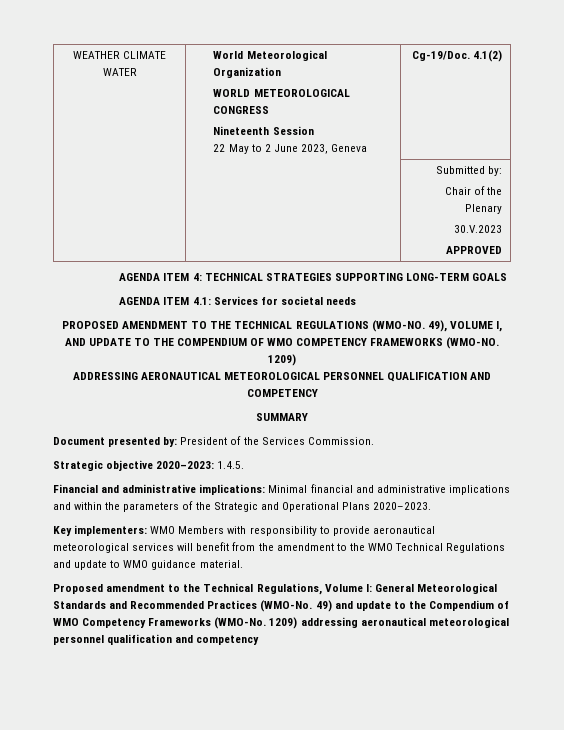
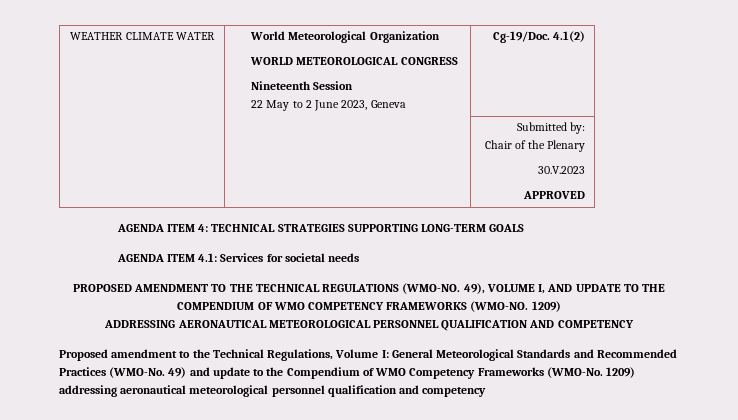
[256,413,308,421] [53,436,374,447] [53,460,245,471] [53,484,510,495] [53,501,432,512] [53,525,435,536] [53,542,506,553] [53,560,243,570] // SUMMARY // Document presented by: President of the Services Commission. // Strategic objective 2020–2023: 1.4.5. // Financial and administrative implications: Minimal financial and administrative implications and within the parameters of the Strategic and Operational Plans 2020–2023. // Key implementers: WMO Members with responsibility to provide aeronautical meteorological services will benefit from the amendment to the WMO Technical Regulations and update to WMO guidance material. -> (634, 324) none

